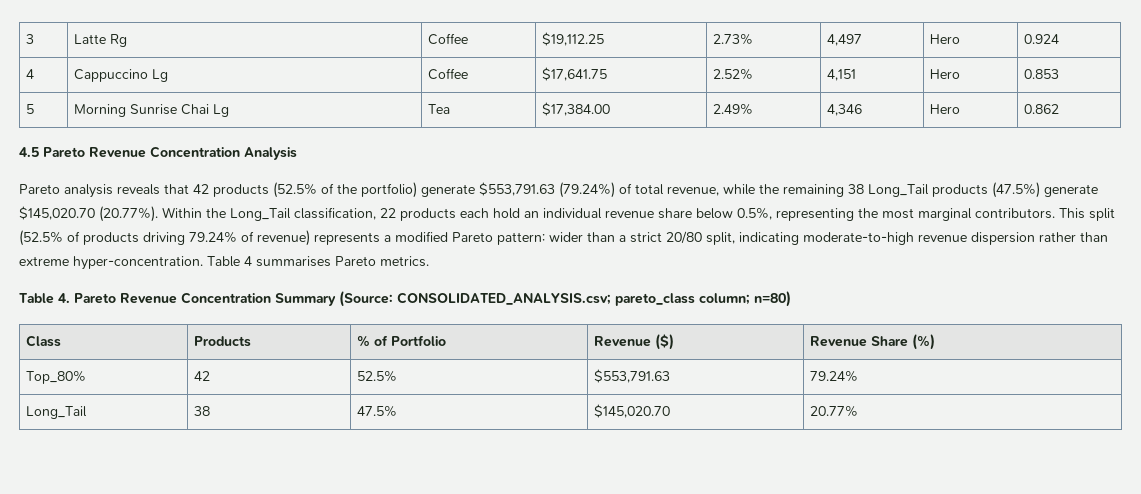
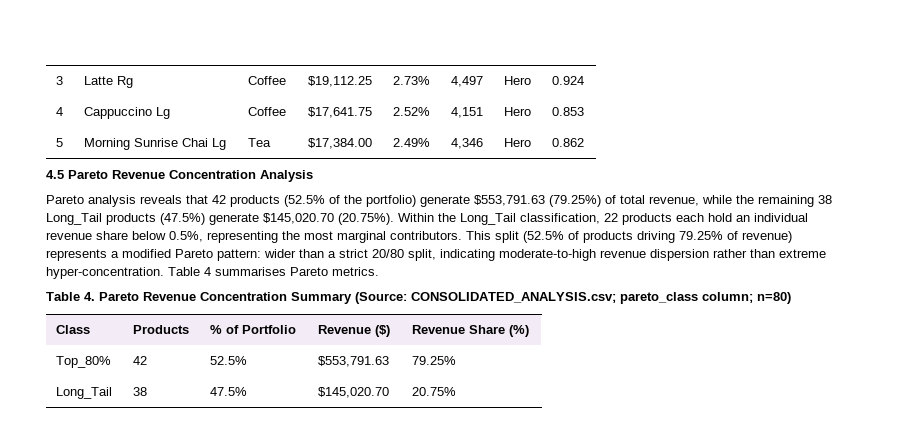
[559,182,615,198] (79.24%) -> [549,195,601,207] (79.25%)
[99,206,158,222] (20.77%). -> [338,213,394,225] (20.75%).
[189,231,237,243] 79.24% -> [679,231,723,240] 79.25%
[810,370,859,382] 79.24% -> [412,356,457,365] 79.25%
[810,405,859,417] 20.77% -> [412,387,457,396] 20.75%

